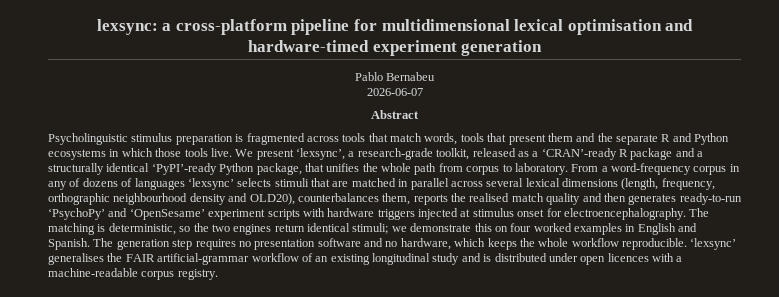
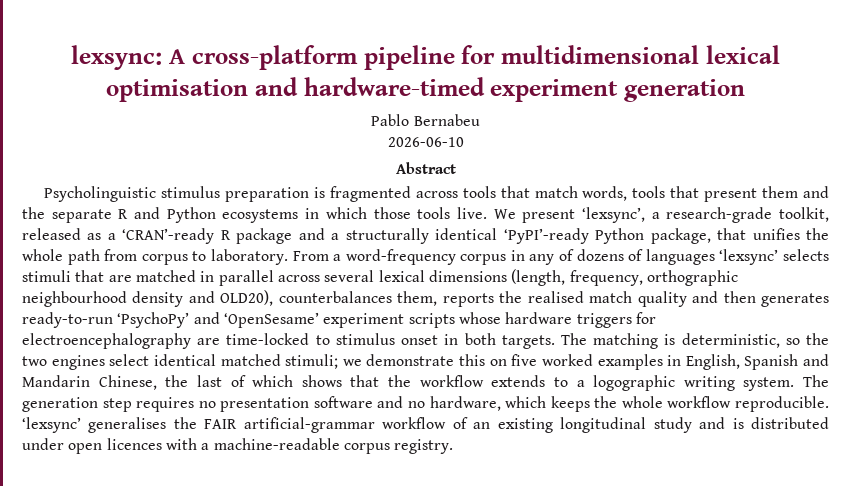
[162,23,172,31] a -> [169,49,185,64] A
[366,88,423,96] 2026-06-07 -> [387,137,464,147] 2026-06-10
[302,208,325,217] with -> [458,312,501,324] whose
[418,208,686,220] injected at stimulus onset for electroencephalography. -> [635,312,656,324] [22,333,555,349] for electroencephalography are time-locked to stimulus onset in both targets.
[274,223,350,232] return identical -> [109,354,281,366] select identical matched
[510,223,532,232] four -> [511,354,538,366] five
[637,223,698,235] [48,238,90,250] English and Spanish. -> [685,354,829,370] [22,375,795,391] English, Spanish and Mandarin Chinese, the last of which shows that the workflow extends to a logographic writing system.

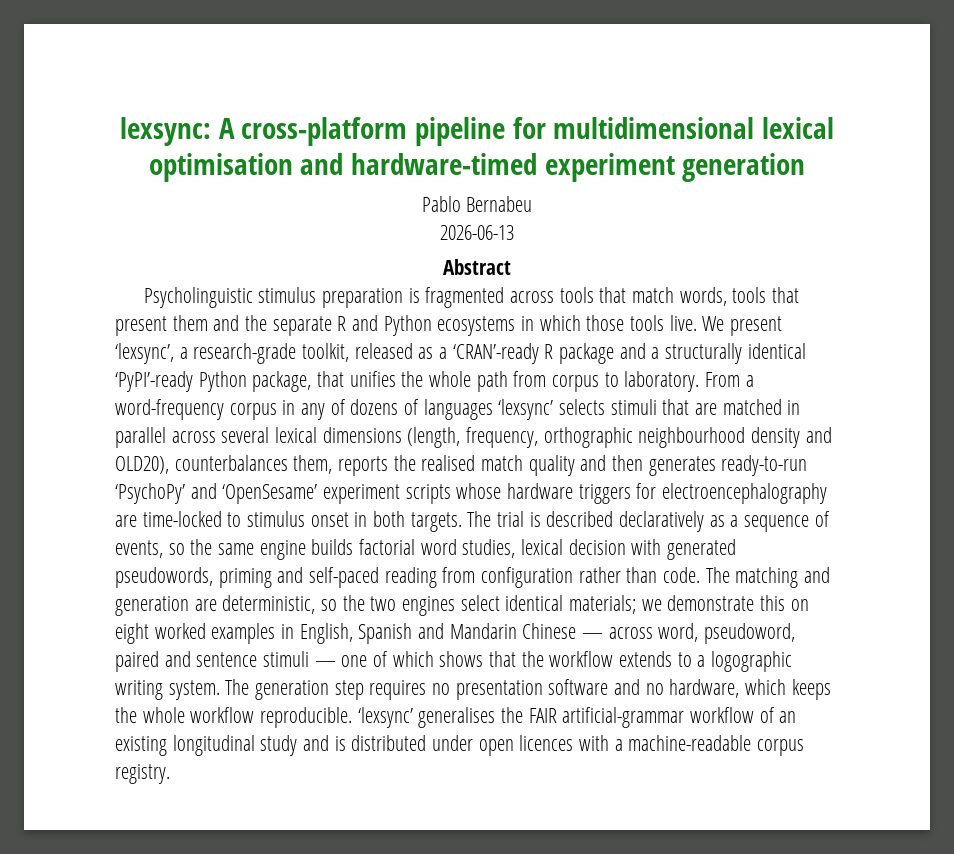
[387,137,464,147] 2026-06-10 -> [440,225,514,240] 2026-06-13
[593,333,676,349] matching is -> [497,511,830,532] [115,539,737,560] [115,567,831,588] [115,596,217,616] trial is described declaratively as a sequence of events, so the same engine builds factorial word studies, lexical decision with generated pseudowords, priming and self-paced reading from configuration rather than code. The matching and generation are
[220,354,339,369] matched stimuli; -> [569,595,637,614] materials;
[511,354,538,366] five -> [115,623,149,644] eight
[98,375,222,390] Chinese, the last -> [522,623,796,644] [115,651,368,672] Chinese — across word, pseudoword, paired and sentence stimuli — one

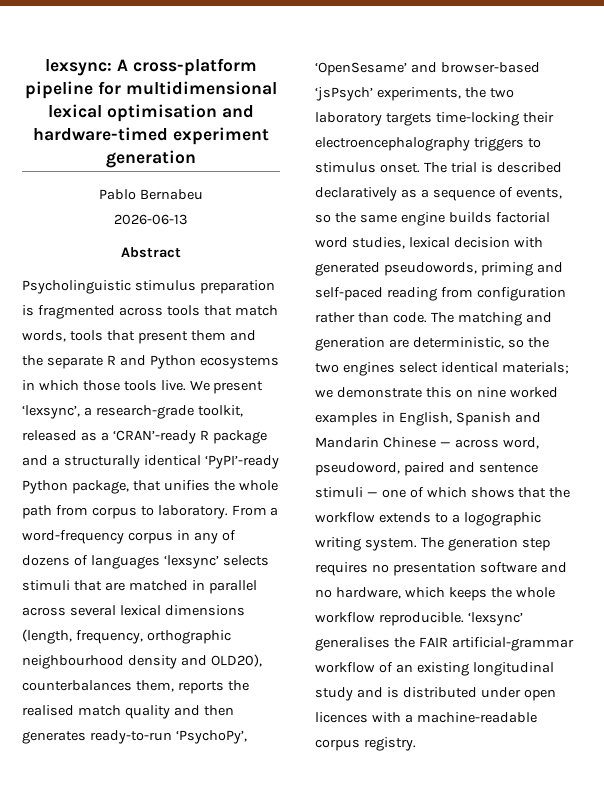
[115,483,828,504] [115,511,462,532] ‘PsychoPy’ and ‘OpenSesame’ experiment scripts whose hardware triggers for electroencephalography are time-locked to stimulus onset in both targets. -> [175,730,247,744] [315,62,540,76] [315,87,514,101] [315,112,554,126] [315,137,541,151] [315,162,420,173] ‘PsychoPy’, ‘OpenSesame’ and browser-based ‘jsPsych’ experiments, the two laboratory targets time-locking their electroencephalography triggers to stimulus onset.
[115,623,149,644] eight -> [476,387,506,398] nine

